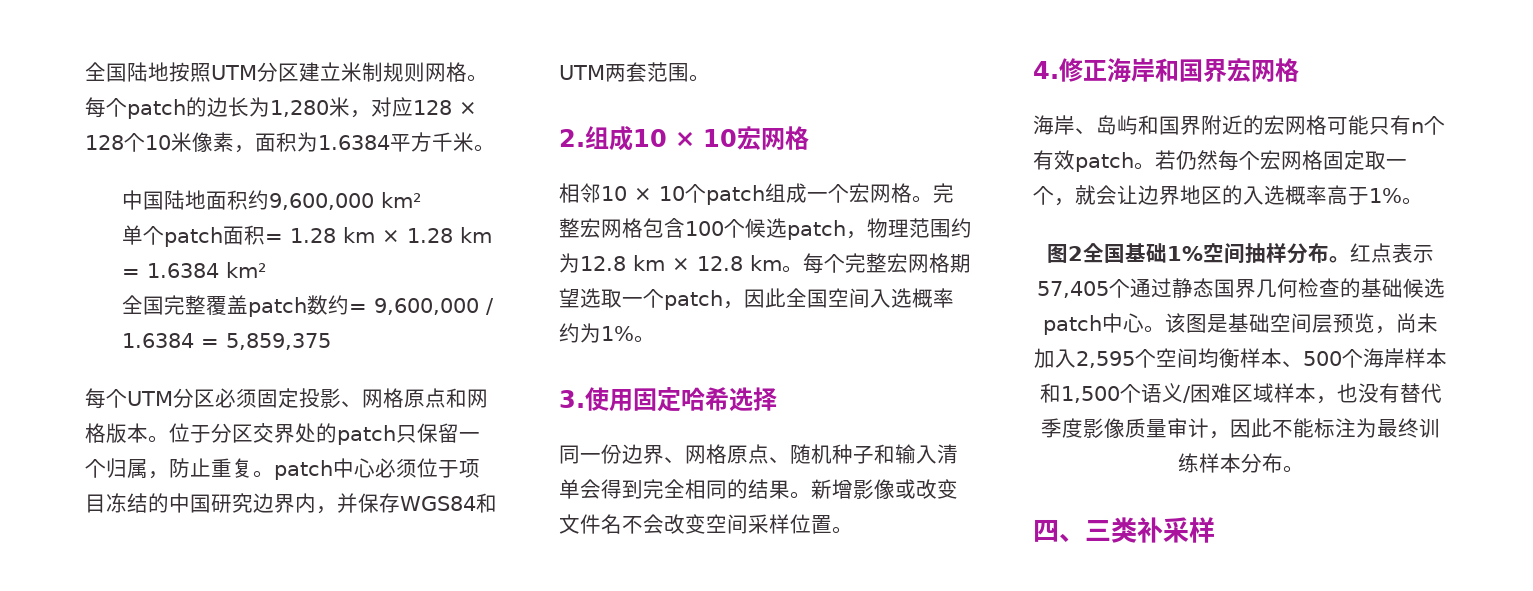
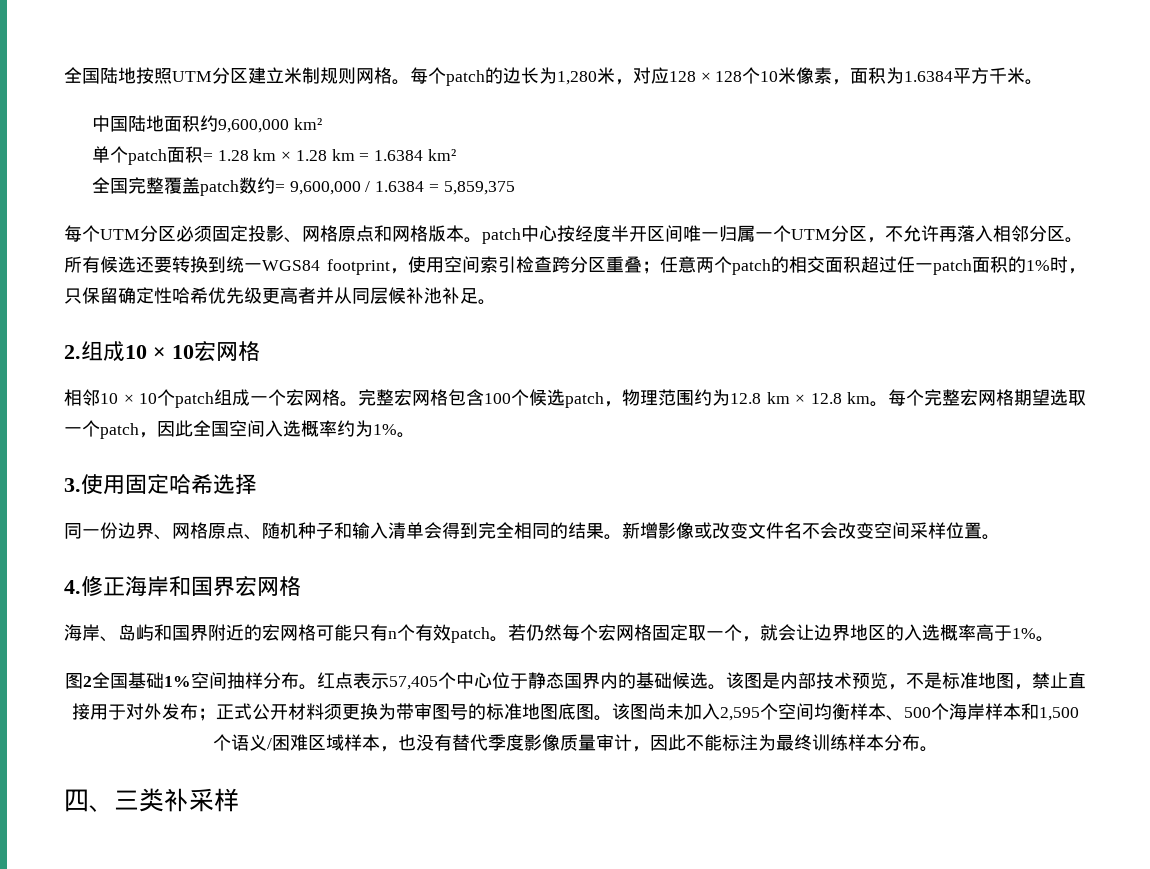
[169,423,480,445] [85,458,480,480] [85,493,497,514] [559,62,689,82] 位于分区交界处的patch只保留一个归属，防止重复。patch中心必须位于项目冻结的中国研究边界内，并保存WGS84和UTM两套范围 -> [482,225,1083,244] [64,256,1086,275] [64,287,478,304] patch中心按经度半开区间唯一归属一个UTM分区，不允许再落入相邻分区。所有候选还要转换到统一WGS84 footprint，使用空间索引检查跨分区重叠；任意两个patch的相交面积超过任一patch面积的1%时，只保留确定性哈希优先级更高者并从同层候补池补足
[1129,278,1445,298] [1043,313,1396,335] 通过静态国界几何检查的基础候选patch中心。该图是基础空间层预览， -> [455,672,1086,690] [71,703,648,721] 中心位于静态国界内的基础候选。该图是内部技术预览，不是标准地图，禁止直接用于对外发布；正式公开材料须更换为带审图号的标准地图底图。该图

